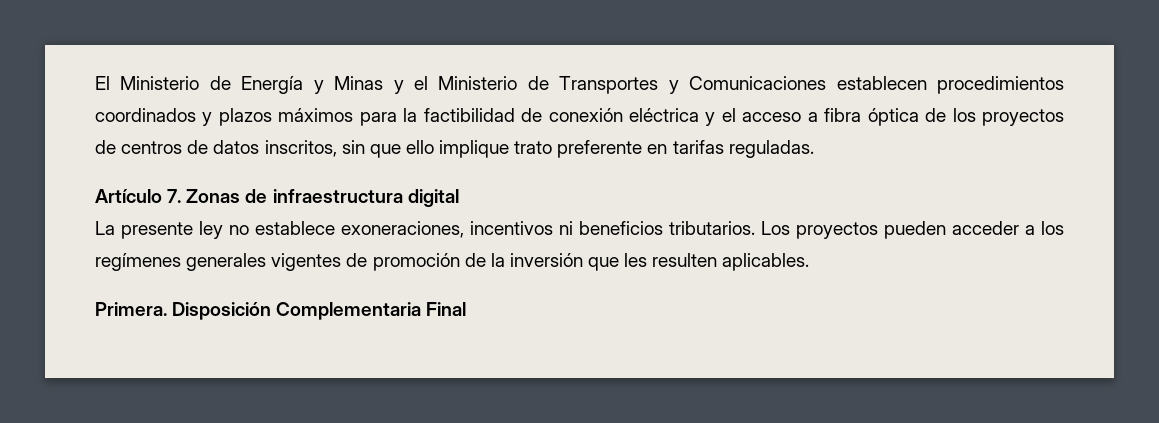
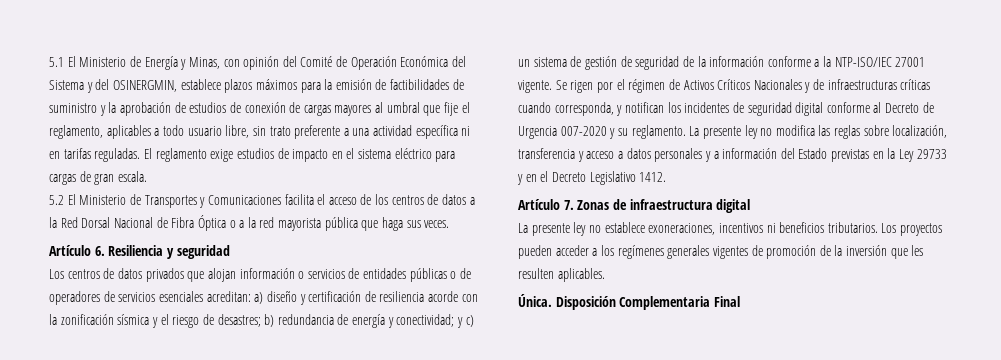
(95, 83) none -> [49,57,64,67] 5.1
[334,76,429,94] Minas y el -> [188,56,467,70] [49,79,464,93] [49,102,470,116] [49,125,471,139] [49,148,456,162] [49,171,147,185] [49,194,76,205] Minas, con opinión del Comité de Operación Económica del Sistema y del OSINERGMIN, establece plazos máximos para la emisión de factibilidades de suministro y la aprobación de estudios de conexión de cargas mayores al umbral que fije el reglamento, aplicables a todo usuario libre, sin trato preferente a una actividad específica ni en tarifas reguladas. El reglamento exige estudios de impacto en el sistema eléctrico para cargas de gran escala. // 5.2 El
[836,76,1065,94] [95,108,1065,126] [95,140,814,158] establecen procedimientos coordinados y plazos máximos para la factibilidad de conexión eléctrica y el acceso a fibra óptica de los proyectos de centros de datos inscritos, sin que ello implique trato preferente en tarifas reguladas. -> [284,194,475,205] [49,215,450,231] [49,245,230,259] [49,268,472,282] [49,290,478,305] [49,314,474,328] [518,56,926,70] [518,79,931,93] [518,102,934,116] [518,125,948,139] [518,148,947,162] [517,171,667,185] facilita el acceso de los centros de datos a la Red Dorsal Nacional de Fibra Óptica o a la red mayorista pública que haga sus veces. // Artículo 6. Resiliencia y seguridad // Los centros de datos privados que alojan información o servicios de entidades públicas o de operadores de servicios esenciales acreditan: a) diseño y certificación de resiliencia acorde con la zonificación sísmica y el riesgo de desastres; b) redundancia de energía y conectividad; y c) un sistema de gestión de seguridad de la información conforme a la NTP-ISO/IEC 27001 vigente. Se rigen por el régimen de Activos Críticos Nacionales y de infraestructuras críticas cuando corresponda, y notifican los incidentes de seguridad digital conforme al Decreto de Urgencia 007-2020 y su reglamento. La presente ley no modifica las reglas sobre localización, transferencia y acceso a datos personales y a información del Estado previstas en la Ley 29733 y en el Decreto Legislativo 1412.
[95,302,167,316] Primera. -> [518,294,552,307] Única.

